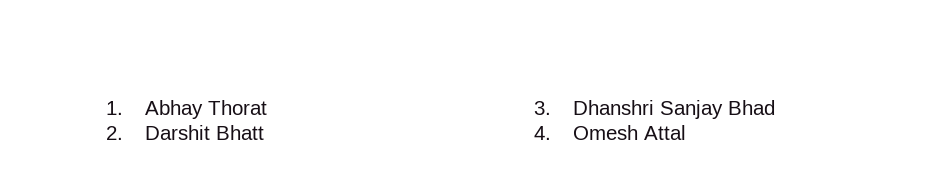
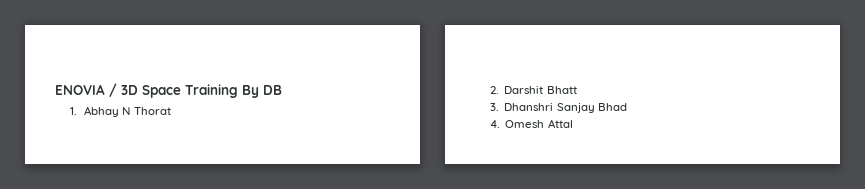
(105, 108) none -> [55,83,282,98] ENOVIA / 3D Space Training By DB //
(204, 109) none -> [122,107,131,115] N

